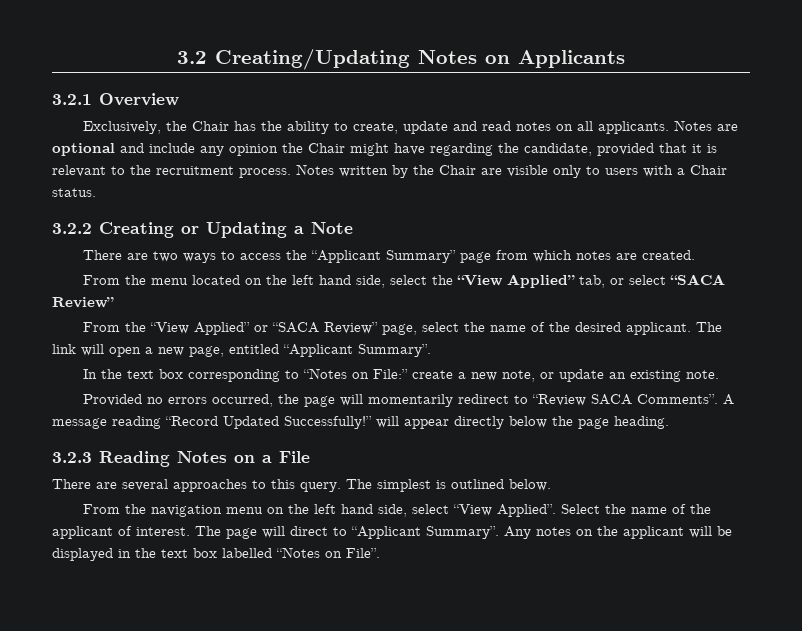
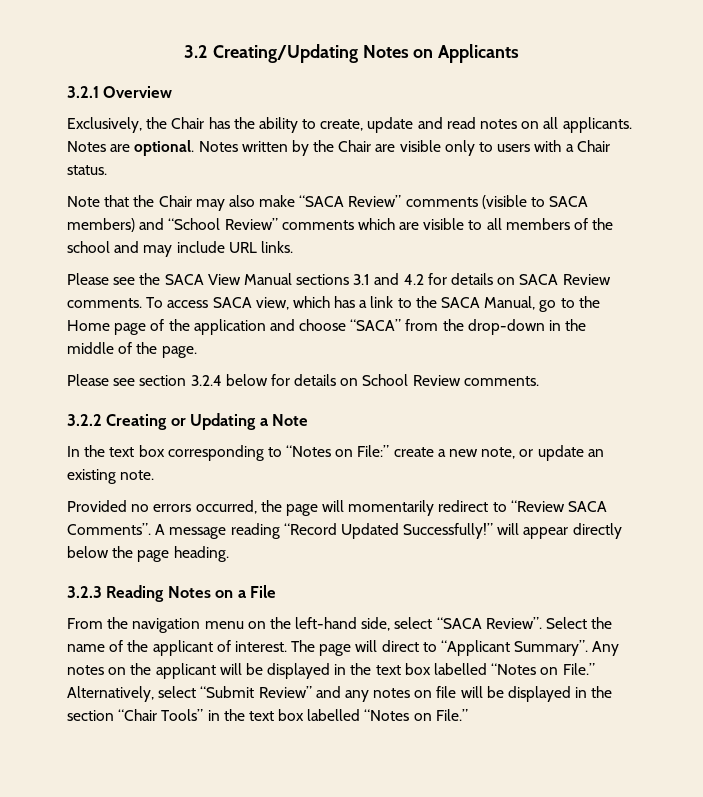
[52,143,717,156] [52,165,291,178] optional and include any opinion the Chair might have regarding the candidate, provided that it is relevant to the recruitment process. -> [134,140,195,156] optional.
(96, 192) none -> [67,195,589,211] [67,218,614,232] [67,241,293,257] [67,273,611,285] [67,296,600,312] [67,319,587,335] [67,342,197,358] [67,374,539,386] // Note that the Chair may also make “SACA Review” comments (visible to SACA members) and “School Review” comments which are visible to all members of the school and may include URL links. // Please see the SACA View Manual sections 3.1 and 4.2 for details on SACA Review comments. To access SACA view, which has a link to the SACA Manual, go to the Home page of the application and choose “SACA” from the drop-down in the middle of the page. // Please see section 3.2.4 below for details on School Review comments.
[83,250,696,263] [83,274,726,288] [52,297,114,308] [83,322,723,335] [52,344,431,357] // There are two ways to access the “Applicant Summary” page from which notes are created. // From the menu located on the left hand side, select the “View Applied” tab, or select “SACA Review” // From the “View Applied” or “SACA Review” page, select the name of the desired applicant. The link will open a new page, entitled “Applicant Summary”. -> (309, 420) none
[52,479,551,492] // There are several approaches to this query. The simplest is outlined below. -> (277, 591) none
[314,504,557,517] left hand side, select “View Applied”. -> [295,617,542,631] left-hand side, select “SACA Review”.
[346,548,380,558] File”. -> [562,663,595,675] [67,686,613,702] [67,709,468,721] File.” Alternatively, select “Submit Review” and any notes on file will be displayed in the section “Chair Tools” in the text box labelled “Notes on File.”

